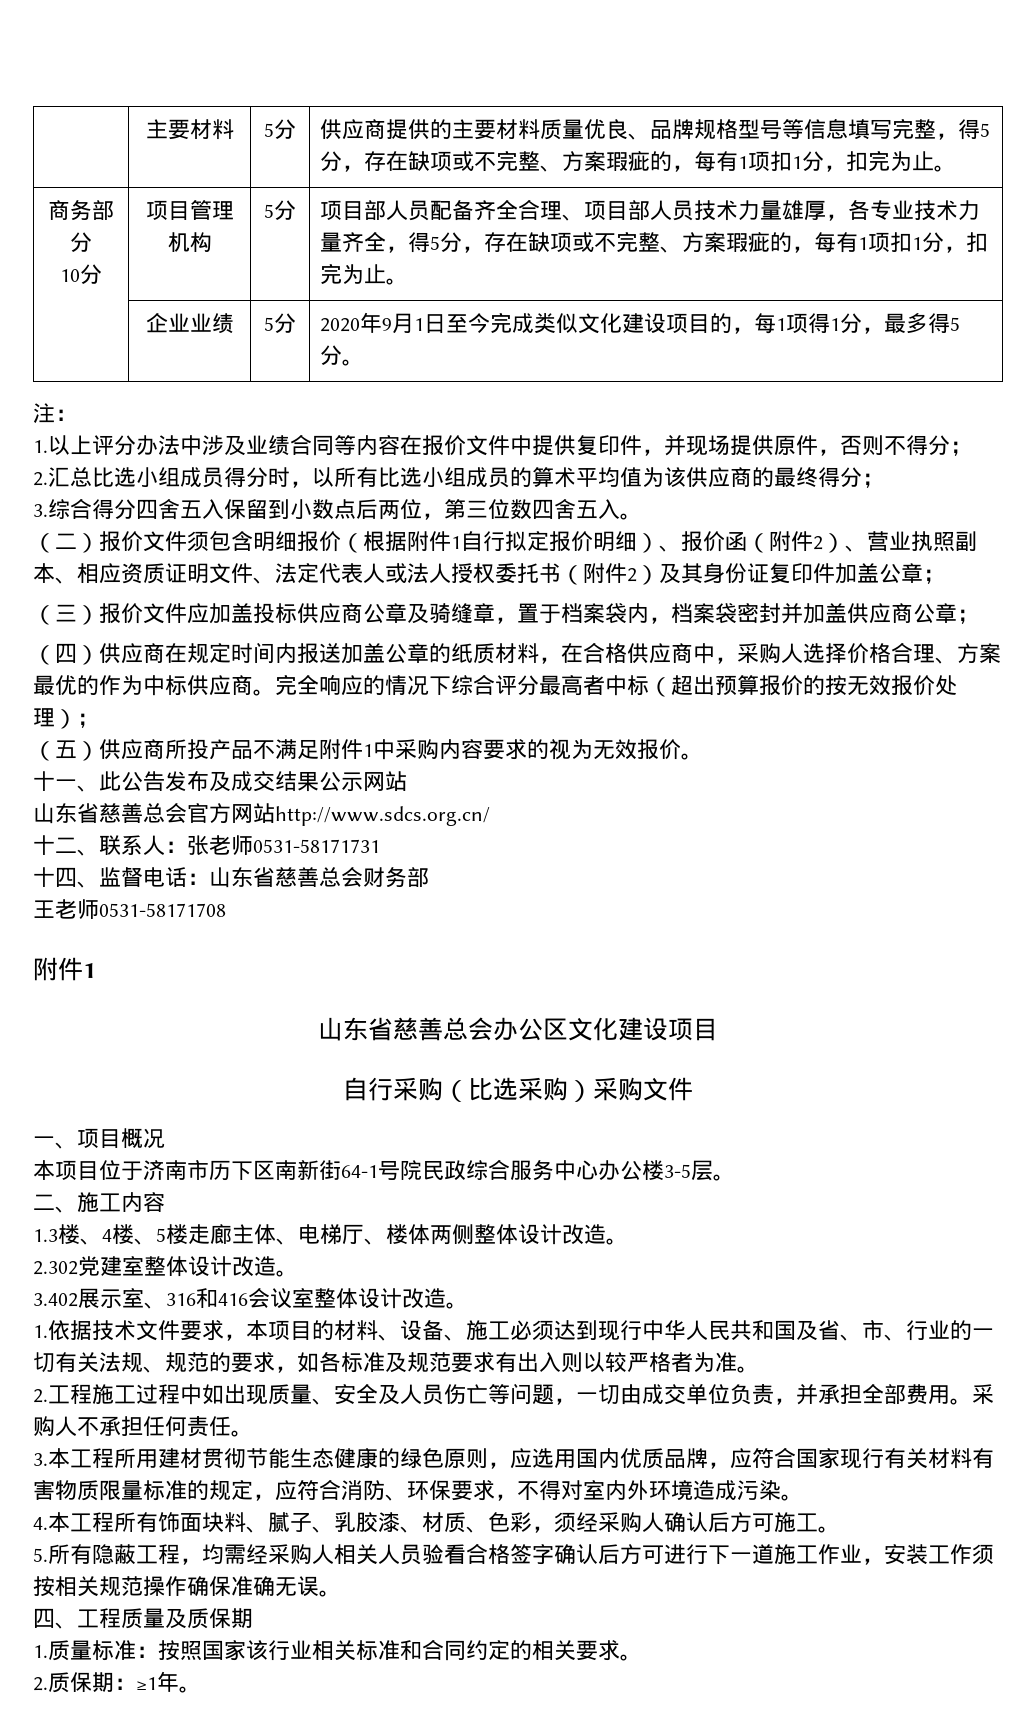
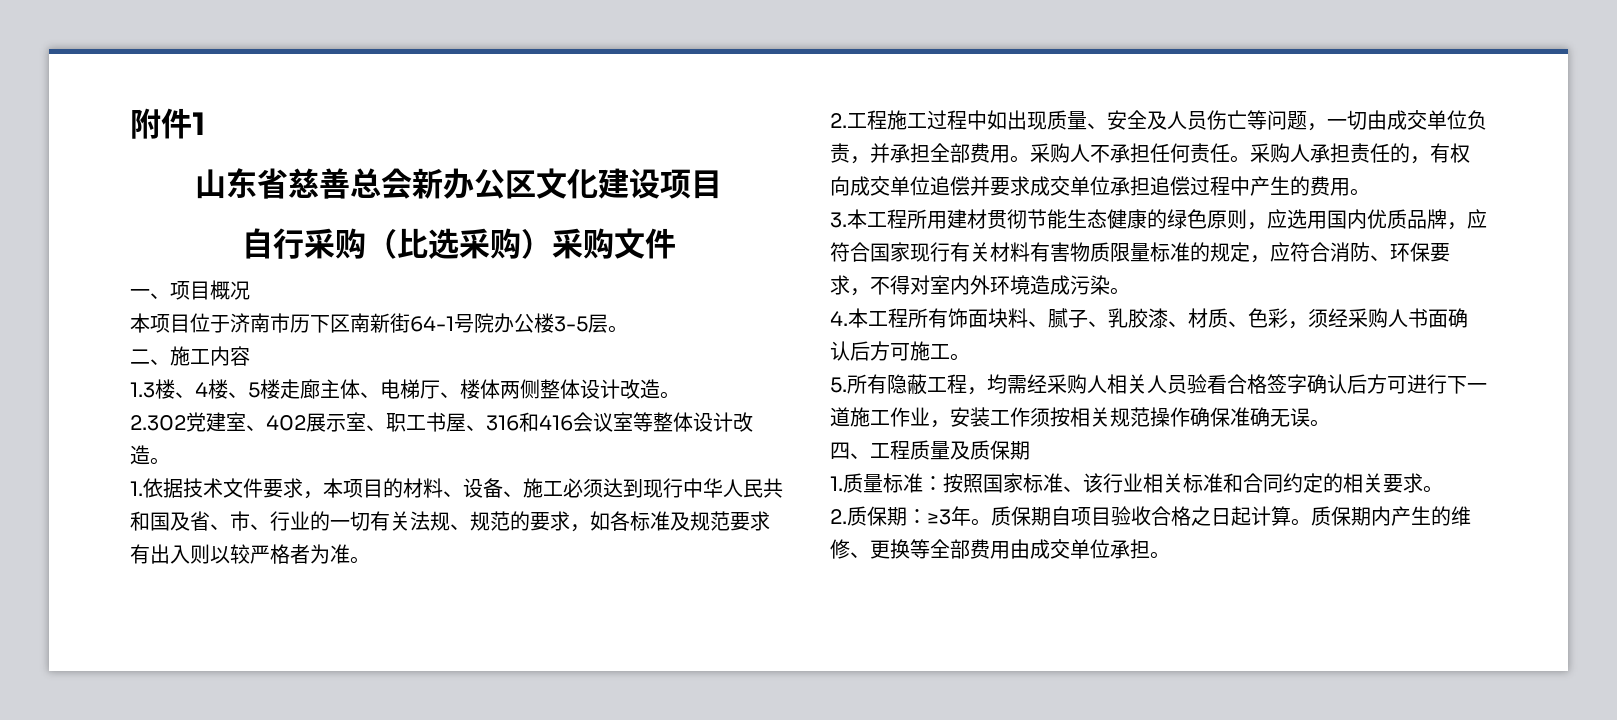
[145,119,234,140] [264,119,296,139] [319,118,990,140] [319,150,956,172] [48,200,114,221] [70,232,92,252] [60,264,102,284] [145,200,234,220] [167,232,212,252] [264,200,296,220] [319,199,980,221] [319,231,988,253] [319,263,408,285] [145,313,234,334] [264,313,296,333] [319,312,960,334] [319,345,364,366] [33,403,77,423] [33,434,972,456] [33,467,884,488] [33,498,642,520] [33,531,977,553] [33,563,945,585] [33,603,979,625] [33,642,1001,665] [33,674,957,697] [33,708,99,729] [33,739,703,761] [33,771,407,792] [33,803,490,826] [33,835,380,856] [33,867,429,888] [33,899,226,919] | 主要材料 | 5分 | 供应商提供的主要材料质量优良、品牌规格型号等信息填写完整，得5分，存在缺项或不完整、方案瑕疵的，每有1项扣1分，扣完为止。 // 商务部分 // 10分 | 项目管理机构 | 5分 | 项目部人员配备齐全合理、项目部人员技术力量雄厚，各专业技术力量齐全，得5分，存在缺项或不完整、方案瑕疵的，每有1项扣1分，扣完为止。 // | 企业业绩 | 5分 | 2020年9月1日至今完成类似文化建设项目的，每1项得1分，最多得5分。 // 注： // 1.以上评分办法中涉及业绩合同等内容在报价文件中提供复印件，并现场提供原件，否则不得分； // 2.汇总比选小组成员得分时，以所有比选小组成员的算术平均值为该供应商的最终得分； // 3.综合得分四舍五入保留到小数点后两位，第三位数四舍五入。 // （二）报价文件须包含明细报价（根据附件1自行拟定报价明细）、报价函（附件2）、营业执照副本、相应资质证明文件、法定代表人或法人授权委托书（附件2）及其身份证复印件加盖公章； // （三）报价文件应加盖投标供应商公章及骑缝章，置于档案袋内，档案袋密封并加盖供应商公章； // （四）供应商在规定时间内报送加盖公章的纸质材料，在合格供应商中，采购人选择价格合理、方案最优的作为中标供应商。完全响应的情况下综合评分最高者中标（超出预算报价的按无效报价处理）； // （五）供应商所投产品不满足附件1中采购内容要求的视为无效报价。 // 十一、此公告发布及成交结果公示网站 // 山东省慈善总会官方网站http://www.sdcs.org.cn/ // 十二、联系人：张老师0531-58171731 // 十四、监督电话：山东省慈善总会财务部 // 王老师0531-58171708 // -> (130, 123) none
(493, 1029) none -> [412,168,443,199] 新
[422,1159,598,1181] 民政综合服务中心 -> (494, 323) none
[144,1256,298,1277] [33,1288,144,1309] 整体设计改造。 // 3.402展示室 -> [246,412,466,432] 、402展示室、职工书屋
(314, 1298) none -> [633,412,653,432] 等
(253, 1433) none -> [1250,143,1470,164] [830,176,1370,196] 采购人承担责任的，有权向成交单位追偿并要求成交单位承担追偿过程中产生的费用。
(664, 1522) none -> [1408,308,1448,328] 书面
(246, 1650) none -> [1023,473,1083,493] 标准、
[136,1671,179,1692] ≥1年 -> [927,506,1471,526] [830,539,1150,559] ≥3年。质保期自项目验收合格之日起计算。质保期内产生的维修、更换等全部费用由成交单位承担

